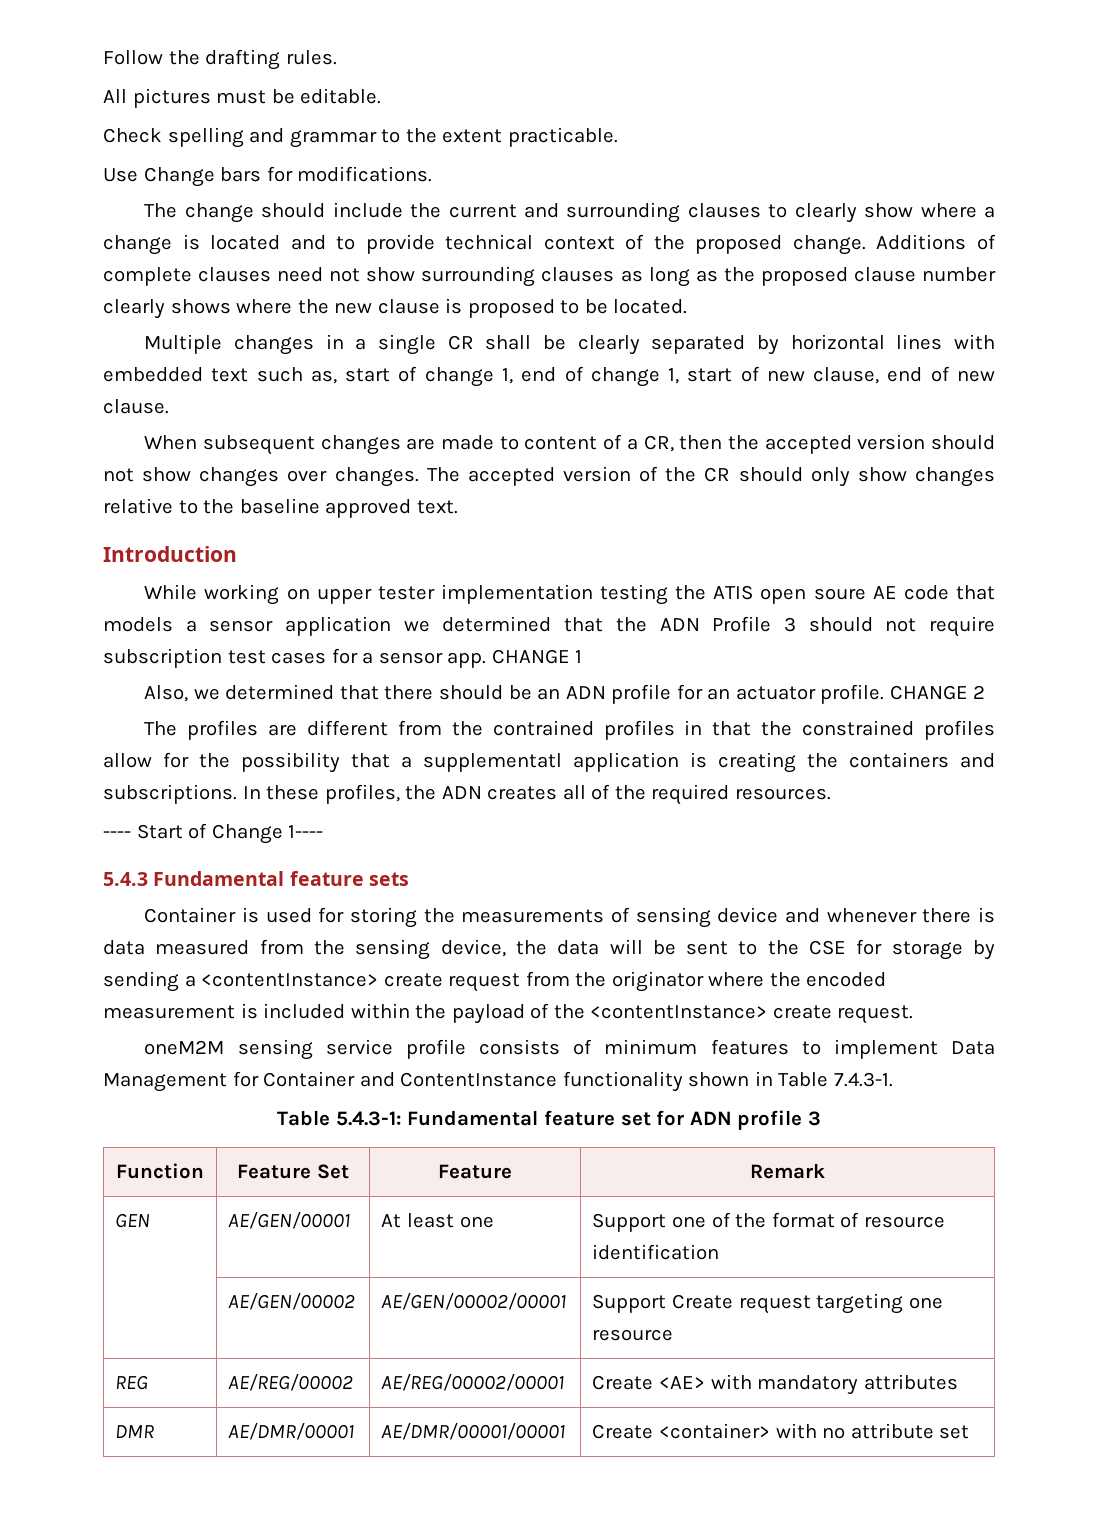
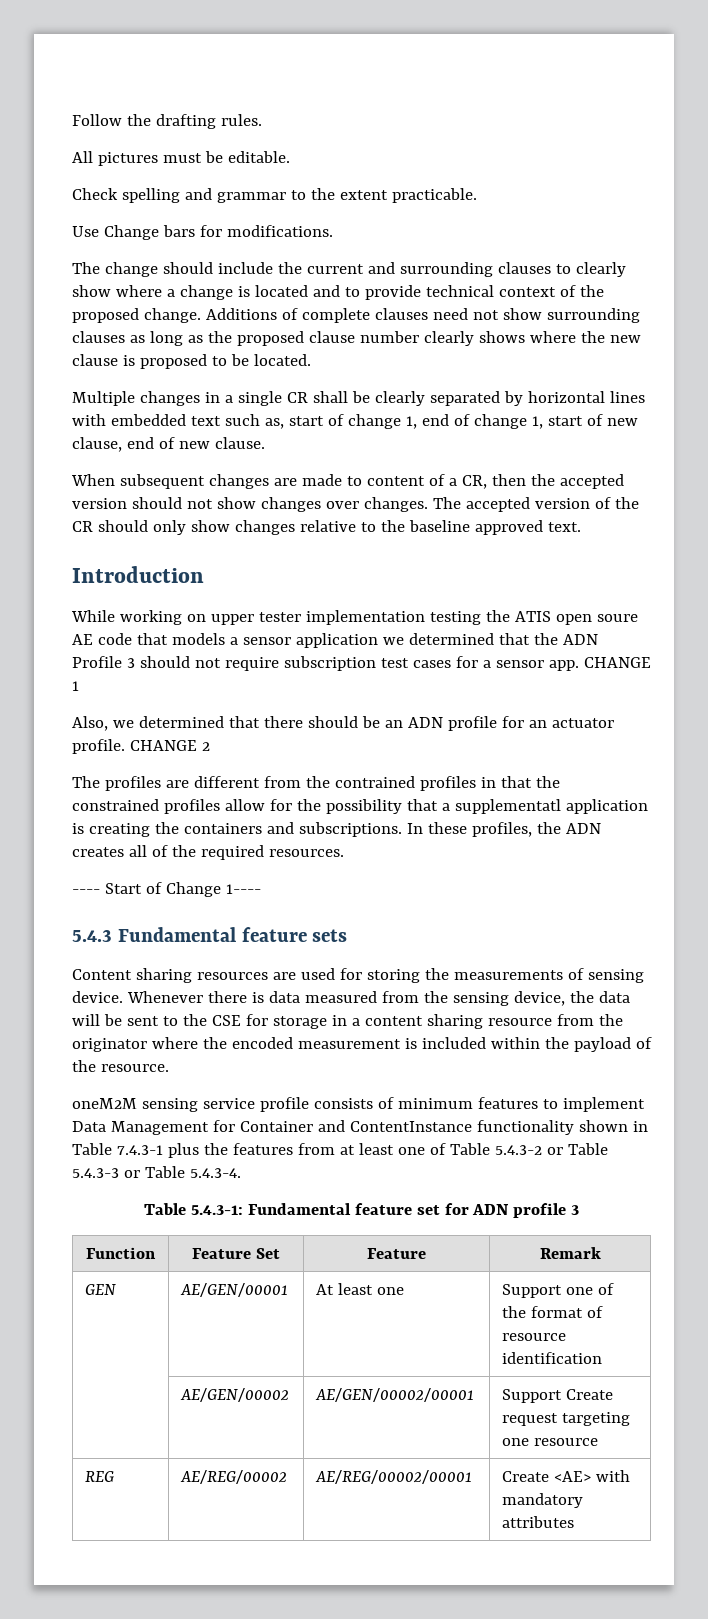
[144,907,259,923] Container is -> [72,968,296,983] Content sharing resources are
[717,907,917,923] device and whenever -> [72,991,203,1003] device. Whenever
[973,940,995,960] [103,971,521,992] by sending a <contentInstance> create request -> [331,1014,552,1029] in a content sharing resource
[590,1005,914,1024] <contentInstance> create request. -> [100,1064,169,1072] resource.
[833,1072,893,1087] 7.4.3-1. -> [116,1143,608,1158] [72,1166,241,1178] 7.4.3-1 plus the features from at least one of Table 5.4.3-2 or Table 5.4.3-3 or Table 5.4.3-4.
[115,1425,155,1438] [228,1423,355,1440] [381,1423,566,1440] [592,1423,970,1439] // DMR | AE/DMR/00001 | AE/DMR/00001/00001 | Create <container> with no attribute set -> (575, 1522) none

